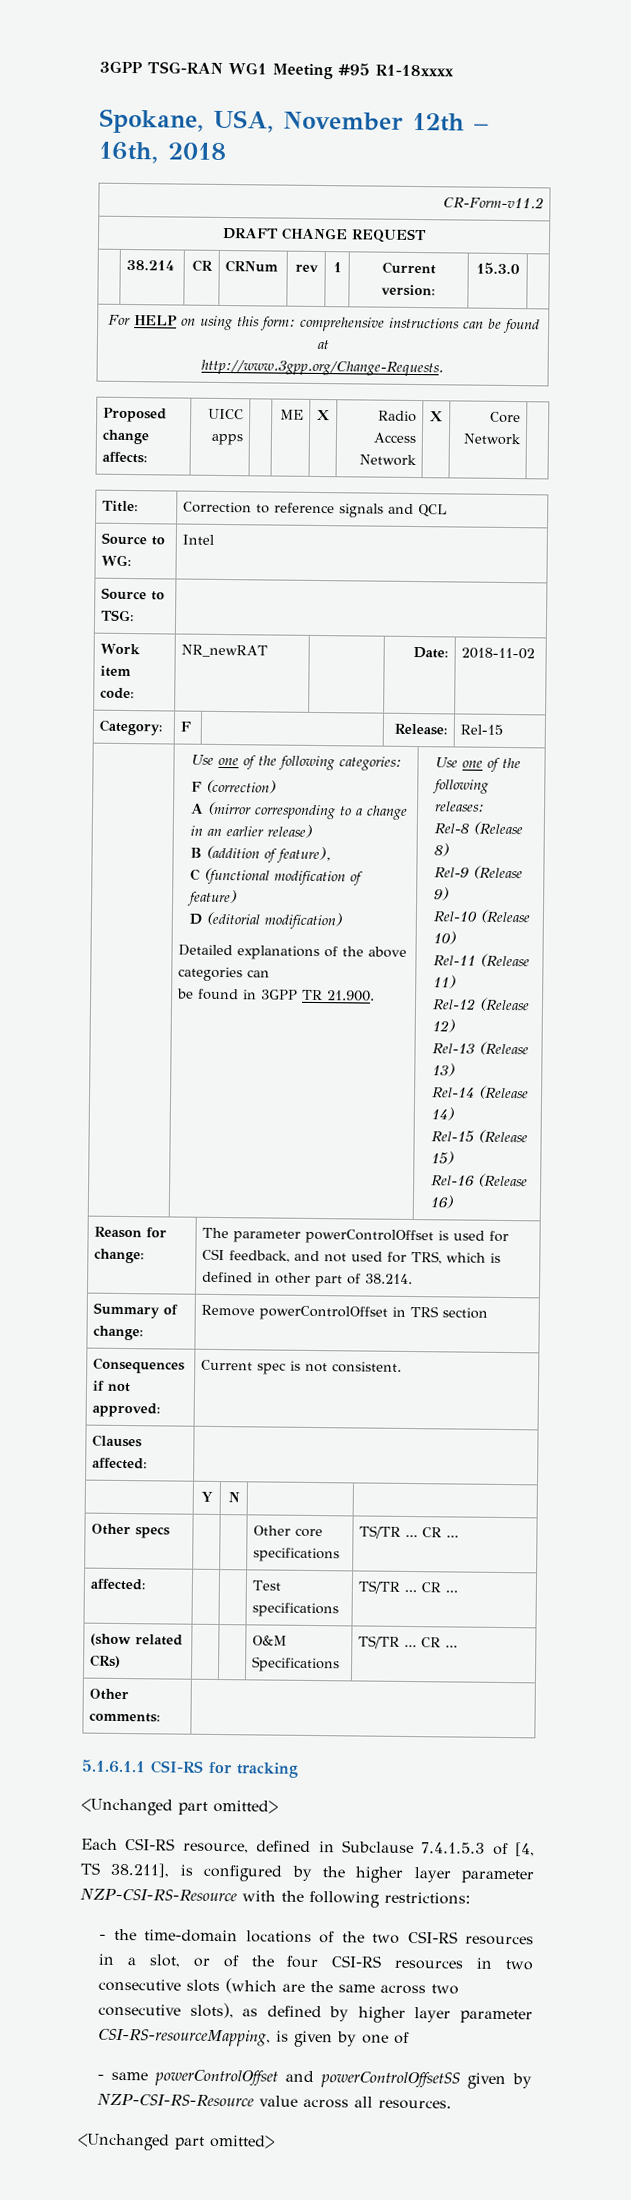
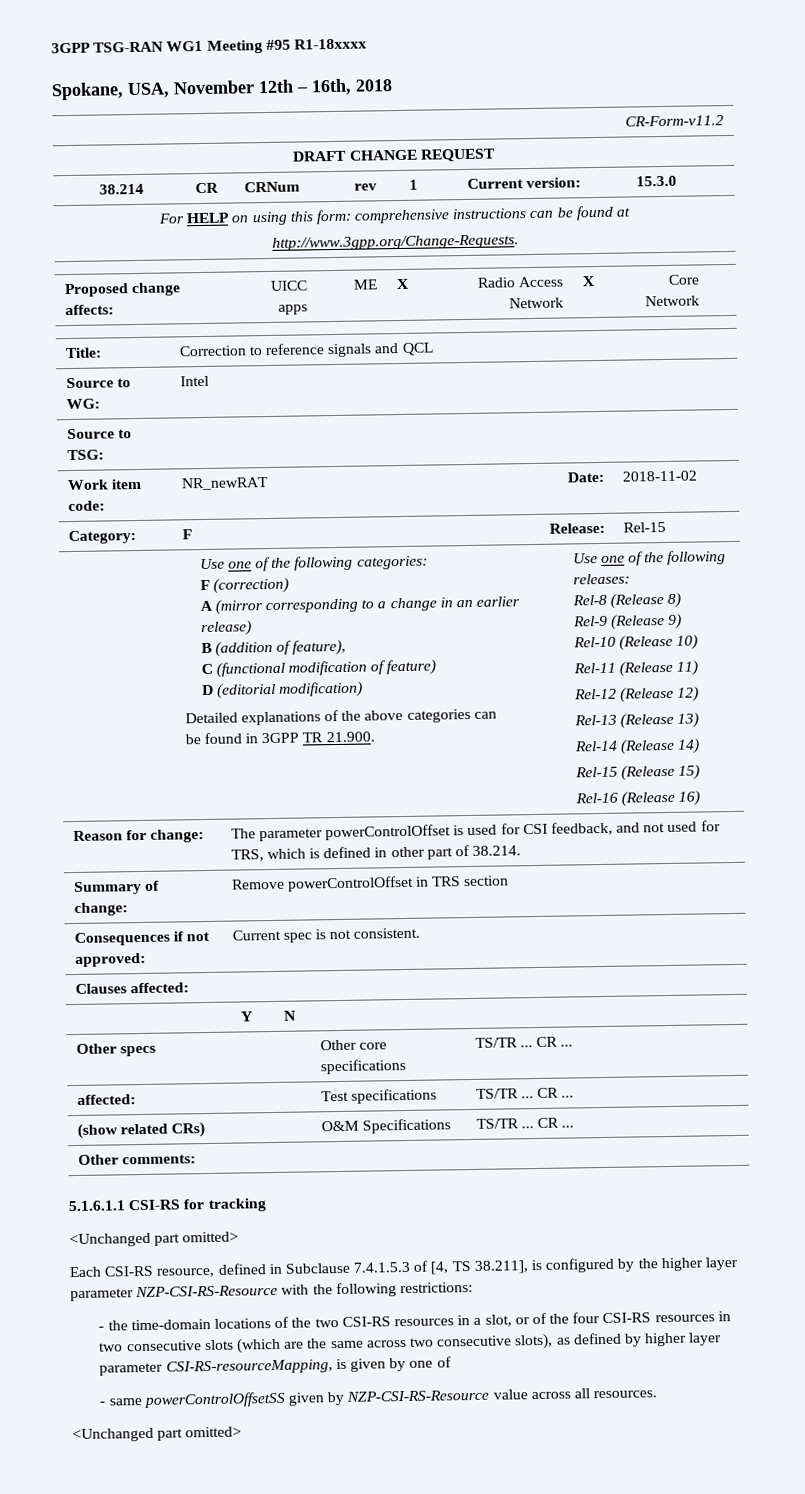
[154,2069,315,2087] powerControlOffset and -> (142, 1402) none

